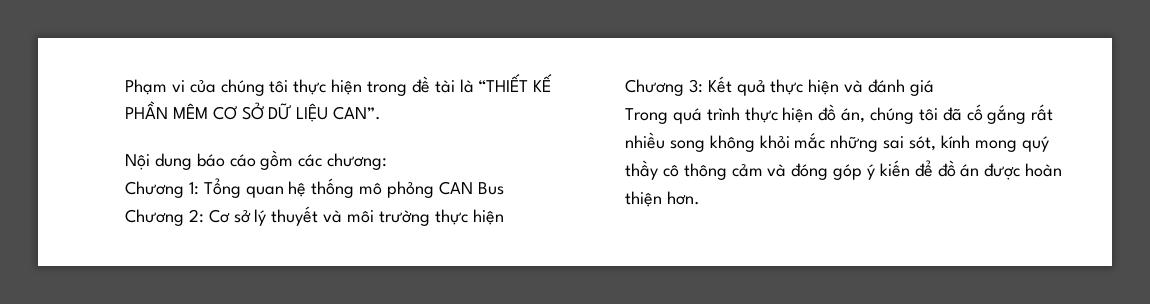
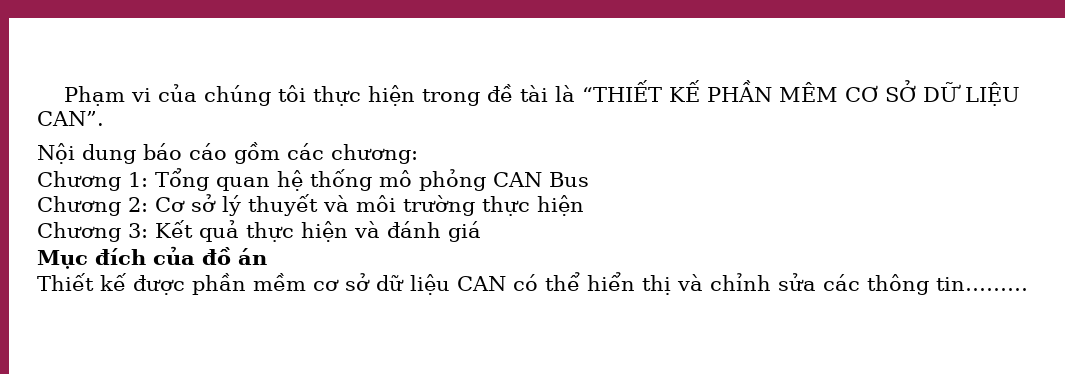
[625,104,1054,124] [625,132,1049,152] [625,160,1063,180] [625,191,700,207] Trong quá trình thực hiện đồ án, chúng tôi đã cố gắng rất nhiều song không khỏi mắc những sai sót, kính mong quý thầy cô thông cảm và đóng góp ý kiến để đồ án được hoàn thiện hơn. -> [37,246,267,269] [37,272,1028,295] Mục đích của đồ án // Thiết kế được phần mềm cơ sở dữ liệu CAN có thể hiển thị và chỉnh sửa các thông tin………

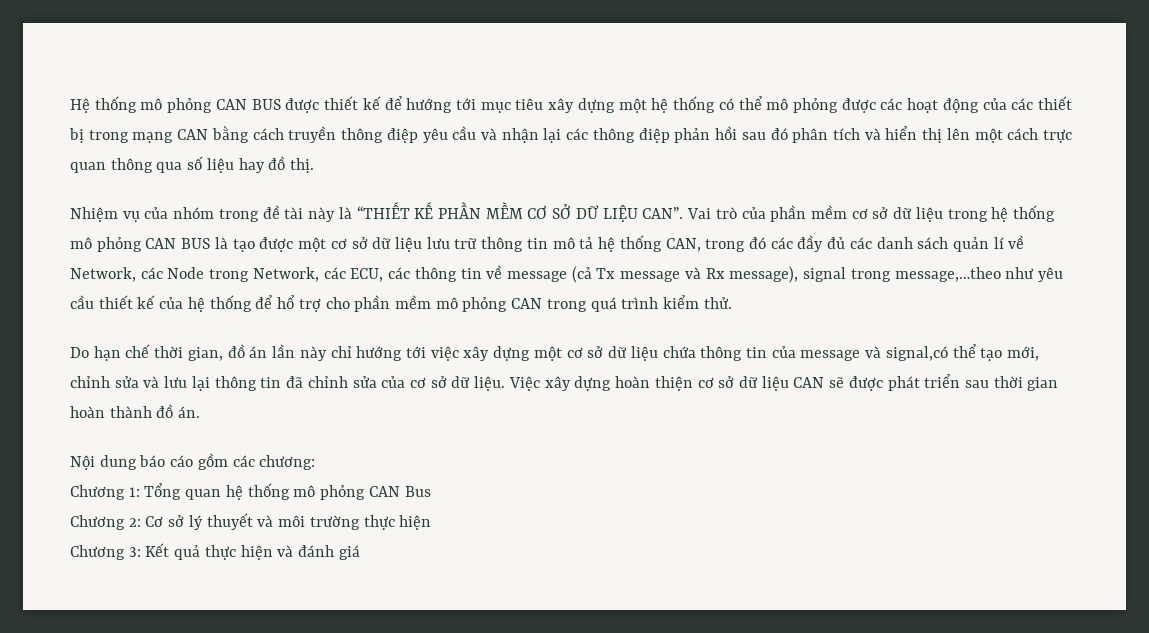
[64,84,416,106] Phạm vi của chúng tôi thực hiện -> [70,96,1073,113] [69,125,1073,143] [70,156,315,173] [70,207,215,222] Hệ thống mô phỏng CAN BUS được thiết kế để hướng tới mục tiêu xây dựng một hệ thống có thể mô phỏng được các hoạt động của các thiết bị trong mạng CAN bằng cách truyền thông điệp yêu cầu và nhận lại các thông điệp phản hồi sau đó phân tích và hiển thị lên một cách trực quan thông qua số liệu hay đồ thị. // Nhiệm vụ của nhóm
(549, 93) none -> [308,207,336,222] này
[779,82,839,102] MÊM -> [485,202,523,219] MỀM
(104, 118) none -> [687,205,1056,222] [70,235,1025,252] [70,265,1063,283] [70,295,732,312] [70,344,1040,361] [70,374,1059,391] [70,404,201,418] Vai trò của phần mềm cơ sở dữ liệu trong hệ thống mô phỏng CAN BUS là tạo được một cơ sở dữ liệu lưu trữ thông tin mô tả hệ thống CAN, trong đó các đầy đủ các danh sách quản lí về Network, các Node trong Network, các ECU, các thông tin về message (cả Tx message và Rx message), signal trong message,…theo như yêu cầu thiết kế của hệ thống để hổ trợ cho phần mềm mô phỏng CAN trong quá trình kiểm thử. // Do hạn chế thời gian, đồ án lần này chỉ hướng tới việc xây dựng một cơ sở dữ liệu chứa thông tin của message và signal,có thể tạo mới, chỉnh sửa và lưu lại thông tin đã chỉnh sửa của cơ sở dữ liệu. Việc xây dựng hoàn thiện cơ sở dữ liệu CAN sẽ được phát triển sau thời gian hoàn thành đồ án.
[37,246,267,269] [37,272,1028,295] // Mục đích của đồ án // Thiết kế được phần mềm cơ sở dữ liệu CAN có thể hiển thị và chỉnh sửa các thông tin……… -> (360, 552) none

